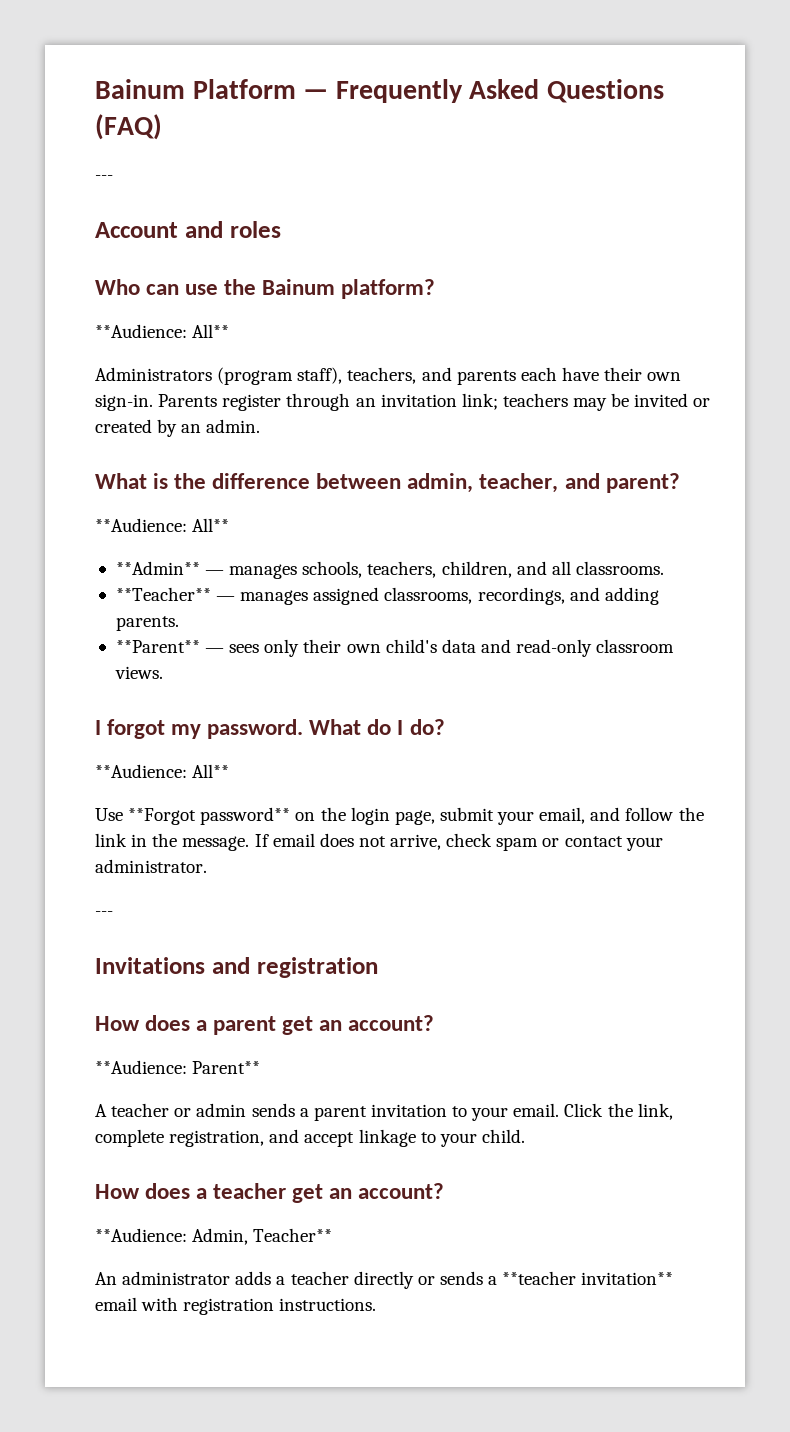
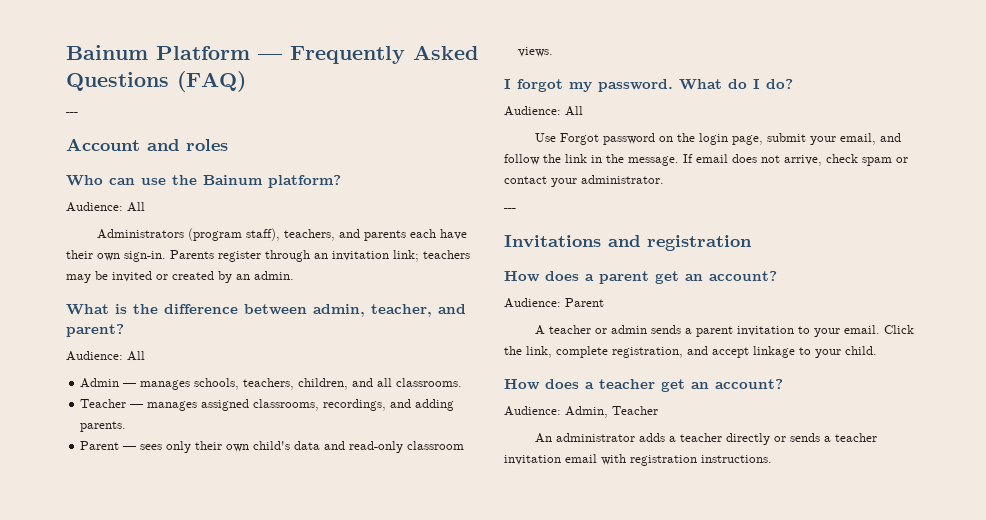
[95,324,230,338] **Audience: All** -> [66,202,145,212] Audience: All
[95,518,230,532] [115,561,200,575] **Audience: All** // **Admin** -> [66,351,145,361] [80,378,120,388] Audience: All // Admin
[115,587,211,601] **Teacher** -> [80,399,127,408] Teacher
[115,640,200,653] **Parent** -> [80,441,120,450] Parent
[95,764,230,778] **Audience: All** -> [504,106,583,116] Audience: All
[128,807,291,825] **Forgot password** -> [559,133,655,145] Forgot password
[95,1060,261,1074] **Audience: Parent** -> [504,298,604,308] Audience: Parent
[95,1228,333,1245] **Audience: Admin, Teacher** -> [504,406,658,418] Audience: Admin, Teacher
[502,1271,674,1285] **teacher invitation** -> [834,433,877,442] [504,455,561,465] teacher invitation

